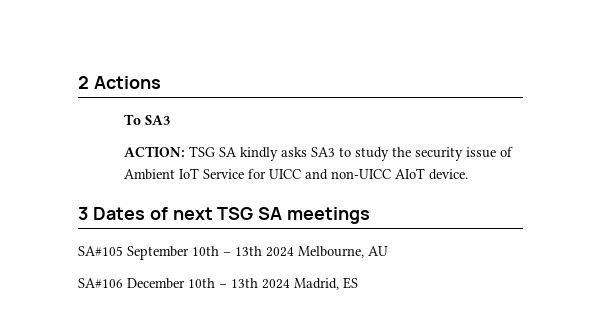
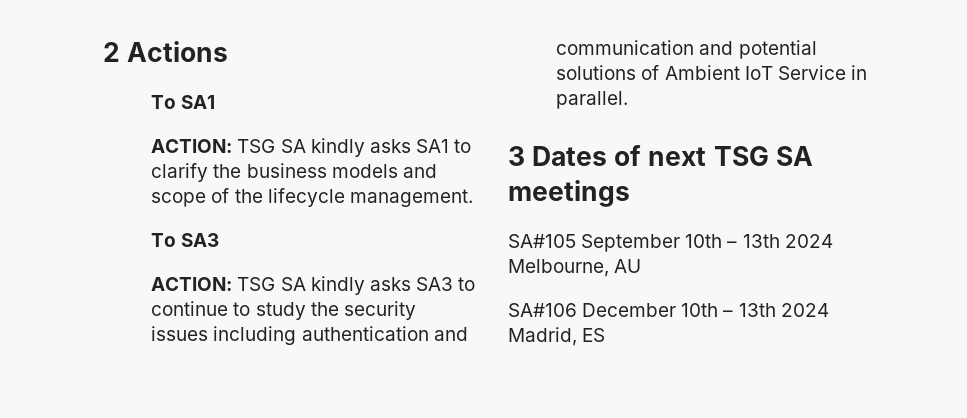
(161, 82) none -> [151,95,216,109] [151,138,472,157] [151,163,437,182] [151,188,473,207] // To SA1 // ACTION: TSG SA kindly asks SA1 to clarify the business models and scope of the lifecycle management.
(351, 152) none -> [151,301,251,316] continue to
[465,147,513,158] [123,168,468,180] issue of Ambient IoT Service for UICC and non-UICC AIoT device. -> [151,326,468,345] [556,40,817,59] [556,65,867,80] [556,91,629,109] issues including authentication and communication and potential solutions of Ambient IoT Service in parallel.

